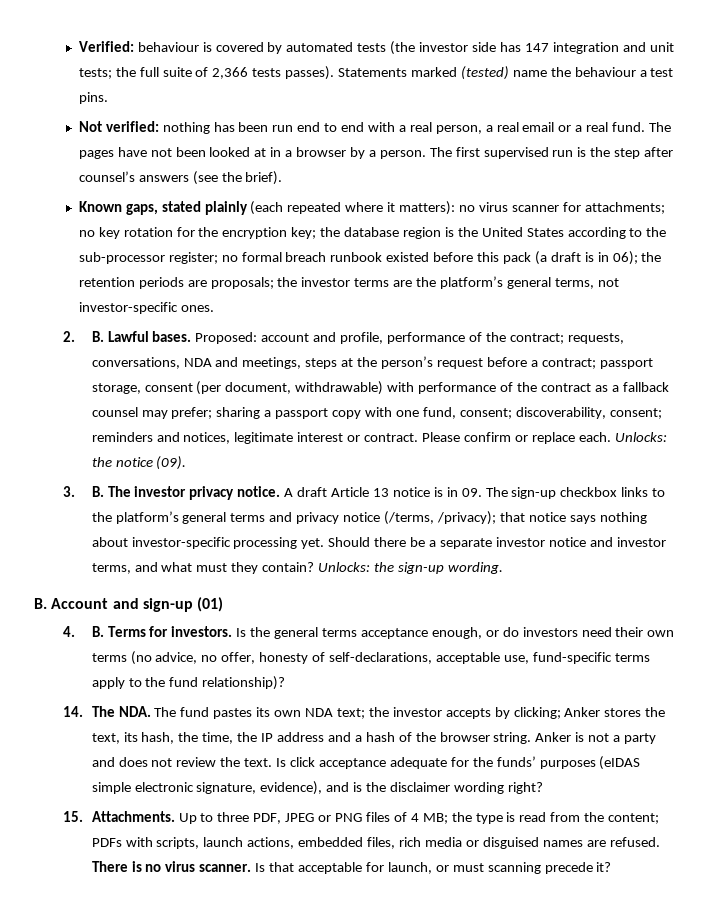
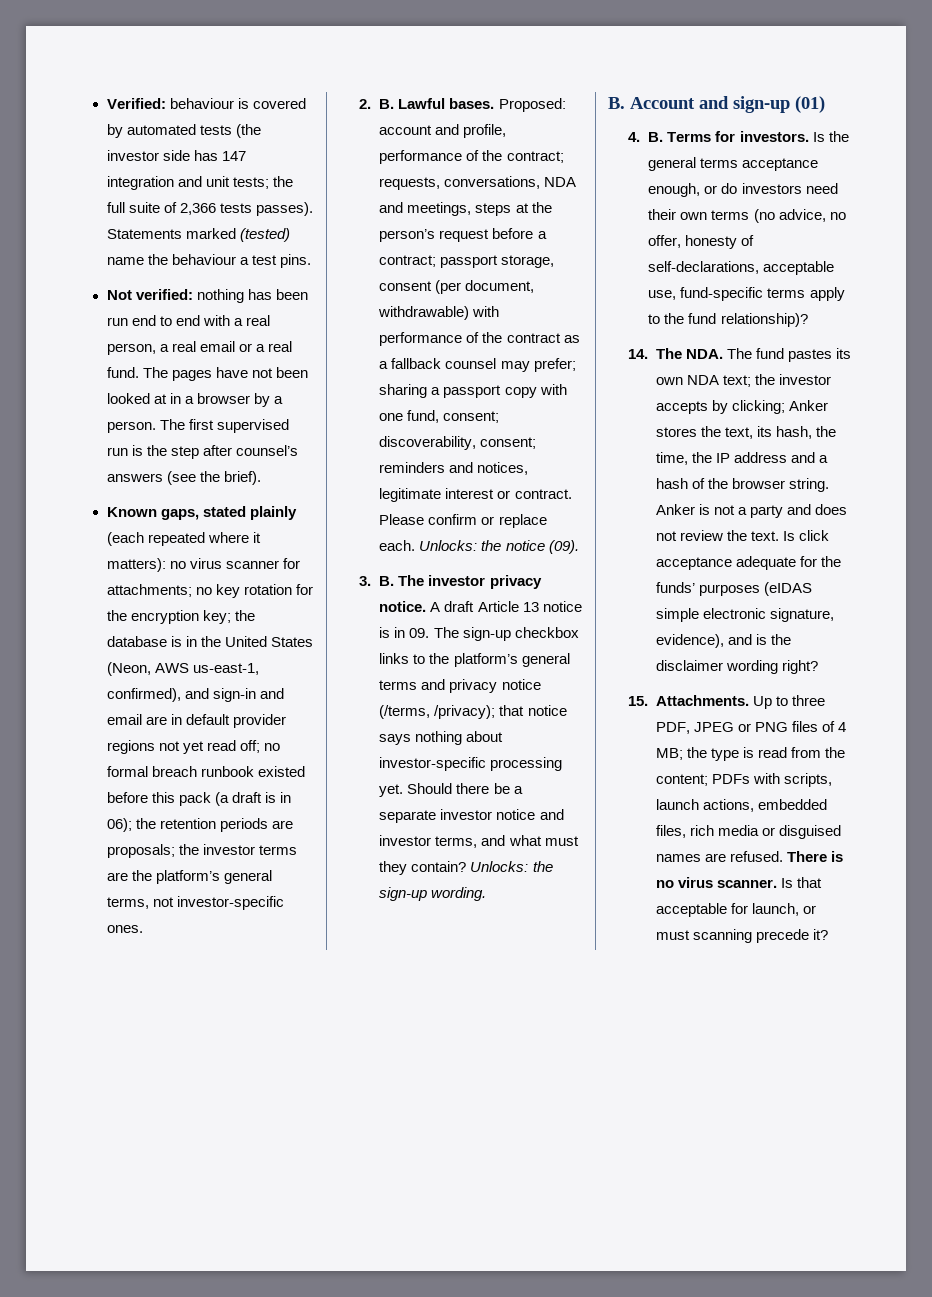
[402,227,454,239] region is -> [170,636,197,647] is in
[567,227,667,239] [78,252,218,264] according to the sub-processor register; -> [106,662,259,676] [106,688,284,702] [106,714,286,728] [106,740,260,754] (Neon, AWS us-east-1, confirmed), and sign-in and email are in default provider regions not yet read off;

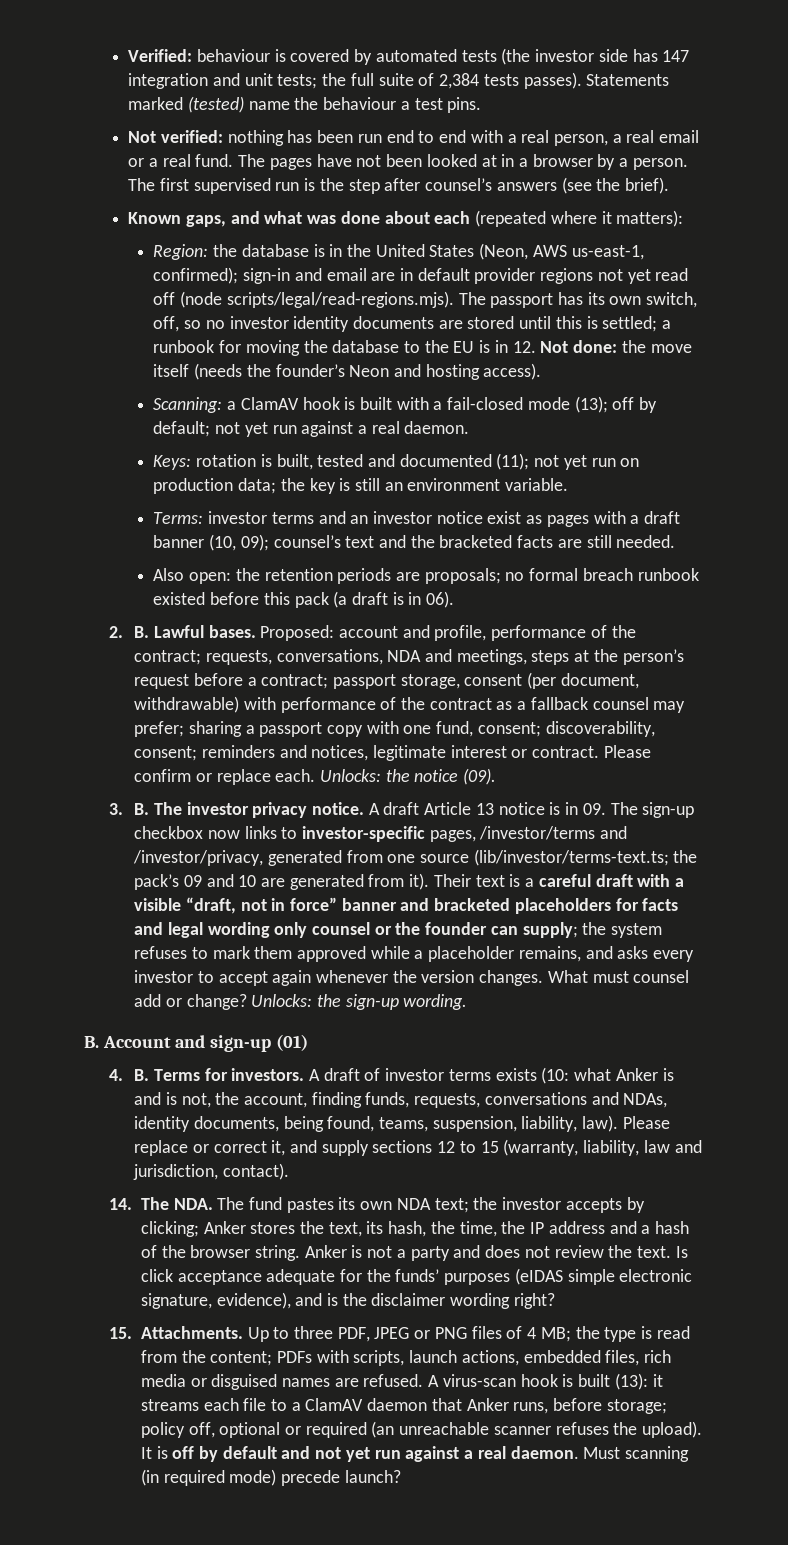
[179,203,216,215] 2,366 -> [439,73,480,89] 2,384
[202,506,297,520] [106,532,261,546] [106,558,300,572] [106,584,313,598] [106,610,231,624] stated plainly (each repeated where it matters): no virus scanner for attachments; no key rotation for the encryption key; -> [230,210,684,227] [153,244,209,260] and what was done about each (repeated where it matters): // Region:
[106,688,209,702] confirmed), and -> [153,267,239,284] confirmed);
[239,740,260,753] off; -> [153,291,698,308] [153,316,672,332] [153,340,692,356] [153,363,542,380] [153,396,658,413] [153,421,470,437] [153,453,640,470] [153,478,569,494] [153,511,681,527] [153,534,676,551] [153,568,501,584] off (node scripts/legal/read-regions.mjs). The passport has its own switch, off, so no investor identity documents are stored until this is settled; a runbook for moving the database to the EU is in 12. Not done: the move itself (needs the founder’s Neon and hosting access). // Scanning: a ClamAV hook is built with a fail-closed mode (13); off by default; not yet run against a real daemon. // Keys: rotation is built, tested and documented (11); not yet run on production data; the key is still an environment variable. // Terms: investor terms and an investor notice exist as pages with a draft banner (10, 09); counsel’s text and the bracketed facts are still needed. // Also open: the retention periods are proposals;
[106,818,293,832] [106,844,297,858] [106,870,272,884] [106,896,284,910] [106,925,143,933] 06); the retention periods are proposals; the investor terms are the platform’s general terms, not investor-specific ones. -> [426,591,455,608] 06).
(579, 632) none -> [207,830,240,839] now
[429,653,570,667] [379,679,541,693] [379,705,567,719] [379,731,504,745] [379,757,563,771] [379,783,523,797] [379,809,564,823] [379,835,579,848] [379,861,467,875] the platform’s general terms and privacy notice (/terms, /privacy); that notice says nothing about investor-specific processing yet. Should there be a separate investor notice and investor terms, and what must they contain? -> [302,826,628,842] [133,849,698,866] [134,873,684,890] [134,897,679,914] [134,922,663,938] [134,946,695,962] [134,970,690,986] [134,994,247,1010] investor-specific pages, /investor/terms and /investor/privacy, generated from one source (lib/investor/terms-text.ts; the pack’s 09 and 10 are generated from it). Their text is a careful draft with a visible “draft, not in force” banner and bracketed placeholders for facts and legal wording only counsel or the founder can supply; the system refuses to mark them approved while a placeholder remains, and asks every investor to accept again whenever the version changes. What must counsel add or change?
[812,131,849,142] [648,157,819,171] [648,183,838,197] [648,209,846,223] [648,235,755,249] [648,261,835,275] [648,287,845,301] [648,313,808,327] Is the general terms acceptance enough, or do investors need their own terms (no advice, no offer, honesty of self-declarations, acceptable use, fund-specific terms apply to the fund relationship)? -> [309,1067,674,1084] [134,1092,668,1108] [134,1115,670,1132] [134,1139,702,1156] [133,1163,289,1180] A draft of investor terms exists (10: what Anker is and is not, the account, finding funds, requests, conversations and NDAs, identity documents, being found, teams, suspension, liability, law). Please replace or correct it, and supply sections 12 to 15 (warranty, liability, law and jurisdiction, contact).
[786,851,843,862] [655,877,822,888] [655,903,816,917] [655,929,828,943] There is no virus scanner. Is that acceptable for launch, or must scanning precede it? -> [428,1373,663,1390] [140,1398,667,1414] [140,1421,703,1438] [140,1446,689,1462] [140,1469,401,1486] A virus-scan hook is built (13): it streams each file to a ClamAV daemon that Anker runs, before storage; policy off, optional or required (an unreachable scanner refuses the upload). It is off by default and not yet run against a real daemon. Must scanning (in required mode) precede launch?

